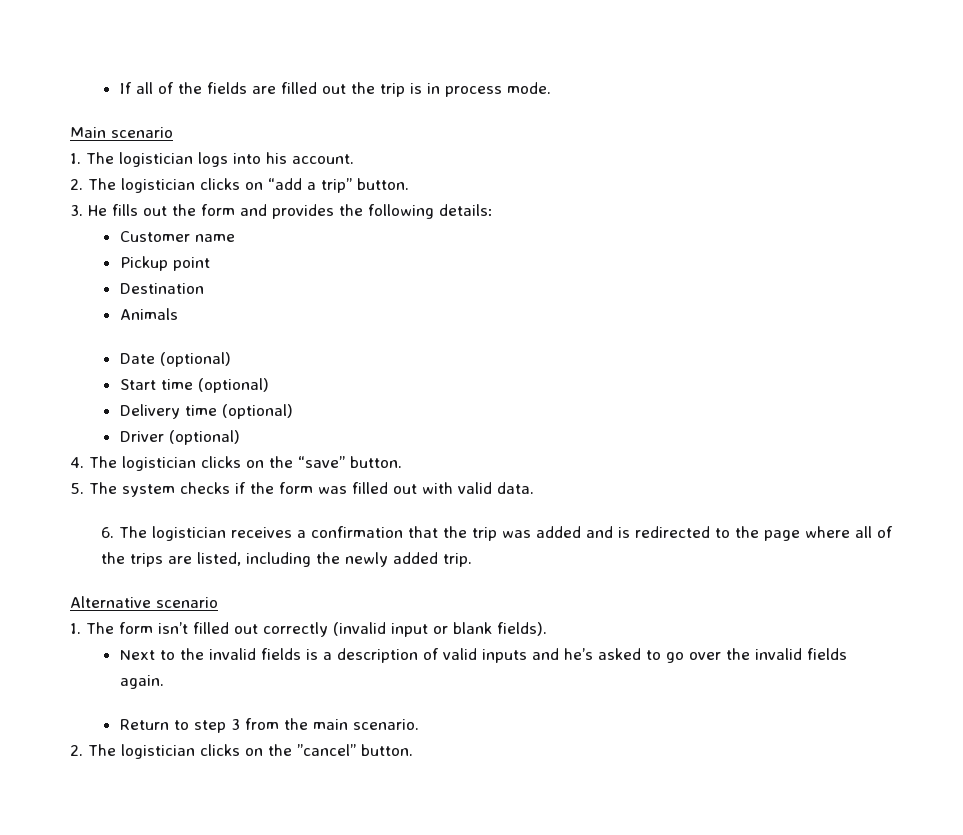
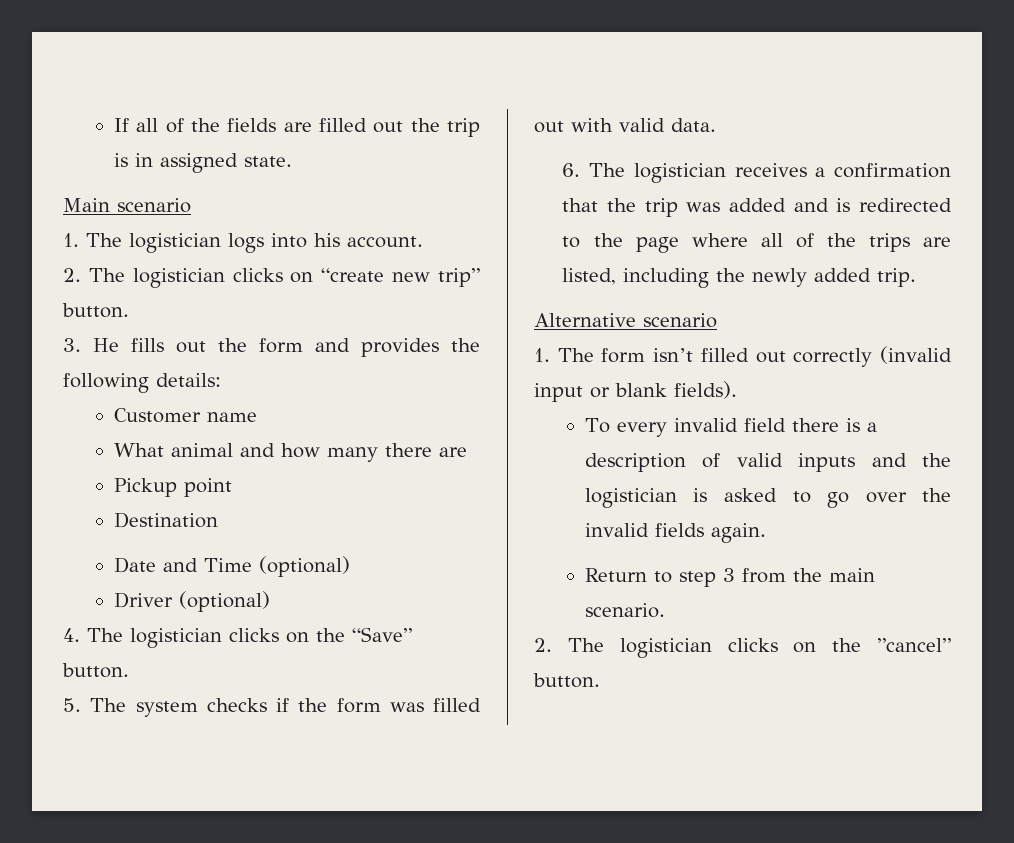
[444,82,551,97] process mode. -> [159,153,292,173] assigned state.
[268,178,316,190] “add a -> [321,268,431,282] “create new
(235, 238) none -> [113,443,467,462] // What animal and how many there are
[119,308,178,320] // Animals -> (218, 520) none
[159,352,231,367] [119,378,269,393] [119,404,217,419] (optional) // Start time (optional) // Delivery time -> [162,558,252,572] and Time
[298,456,345,468] “save” -> [352,627,412,642] “Save”
[119,648,301,660] Next to the invalid fields -> [584,418,839,437] To every invalid field there
[563,648,593,660] he’s -> [922,453,951,467] [584,488,708,508] the logistician is

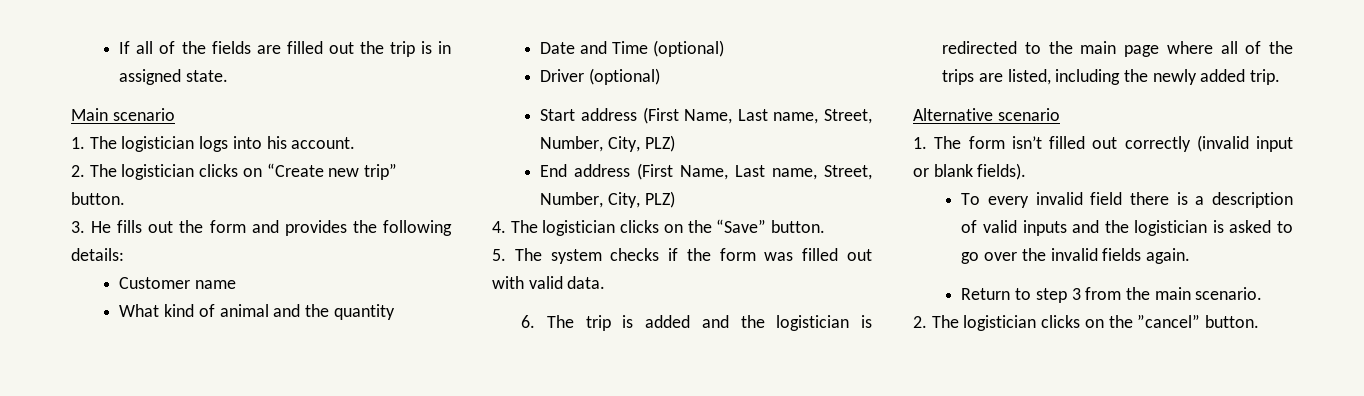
[321,268,385,282] “create -> [266,163,324,177] “Create
[170,443,467,462] [113,478,232,497] [113,512,218,528] animal and how many there are // Pickup point // Destination -> [164,304,395,320] kind of animal and the quantity
(270, 601) none -> [540,107,872,124] [540,135,675,152] [540,163,872,180] [540,191,675,208] // Start address (First Name, Last name, Street, Number, City, PLZ) // End address (First Name, Last name, Street, Number, City, PLZ)
[633,163,951,183] [562,198,829,217] logistician receives a confirmation that the trip was added and -> [585,315,850,331] trip is added and the logistician
(623, 240) none -> [1080,41,1117,54] main

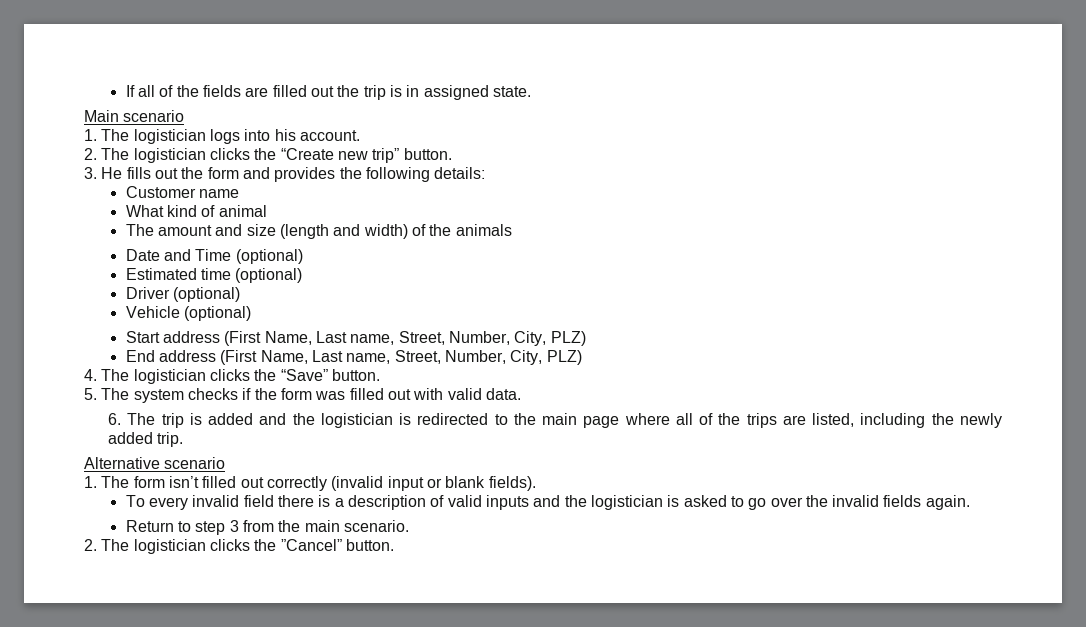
[242,168,262,177] on -> [254,148,277,160] the
[273,304,395,320] and the quantity -> [125,224,512,239] // The amount and size (length and width) of the animals
(724, 48) none -> [125,268,303,283] // Estimated time (optional)
(661, 76) none -> [125,306,252,321] // Vehicle (optional)
[663,224,683,233] on -> (250, 375) none
[1084,314,1201,328] on the ”cancel” -> [254,539,342,551] the ”Cancel”

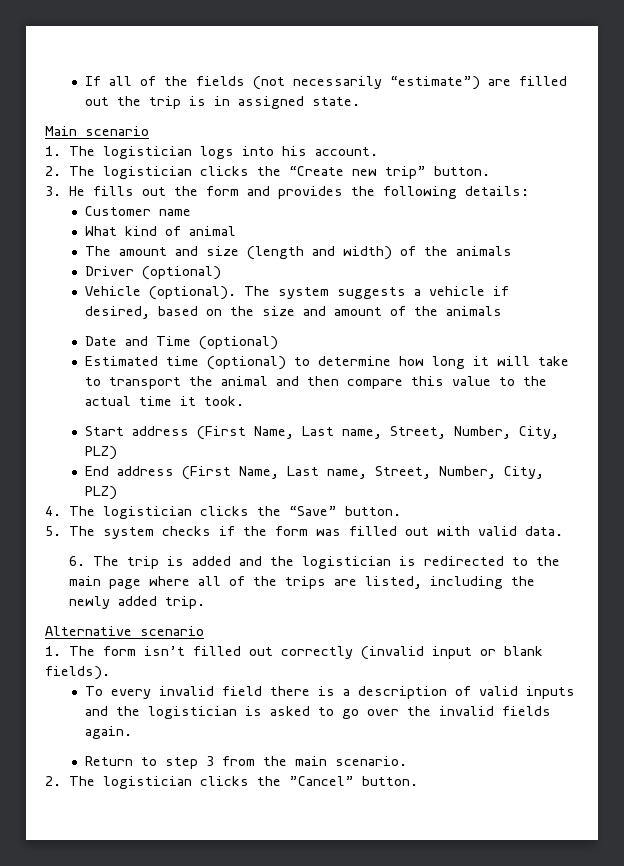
(242, 91) none -> [253,76,481,90] (not necessarily “estimate”)
(512, 230) none -> [85,266,222,280] [85,286,510,300] [85,306,503,319] // Driver (optional) // Vehicle (optional). The system suggests a vehicle if desired, based on the size and amount of the animals
[125,287,241,302] [125,306,252,321] // Driver (optional) // Vehicle (optional) -> [294,356,570,369] [85,376,548,389] [85,396,245,406] to determine how long it will take to transport the animal and then compare this value to the actual time it took.

